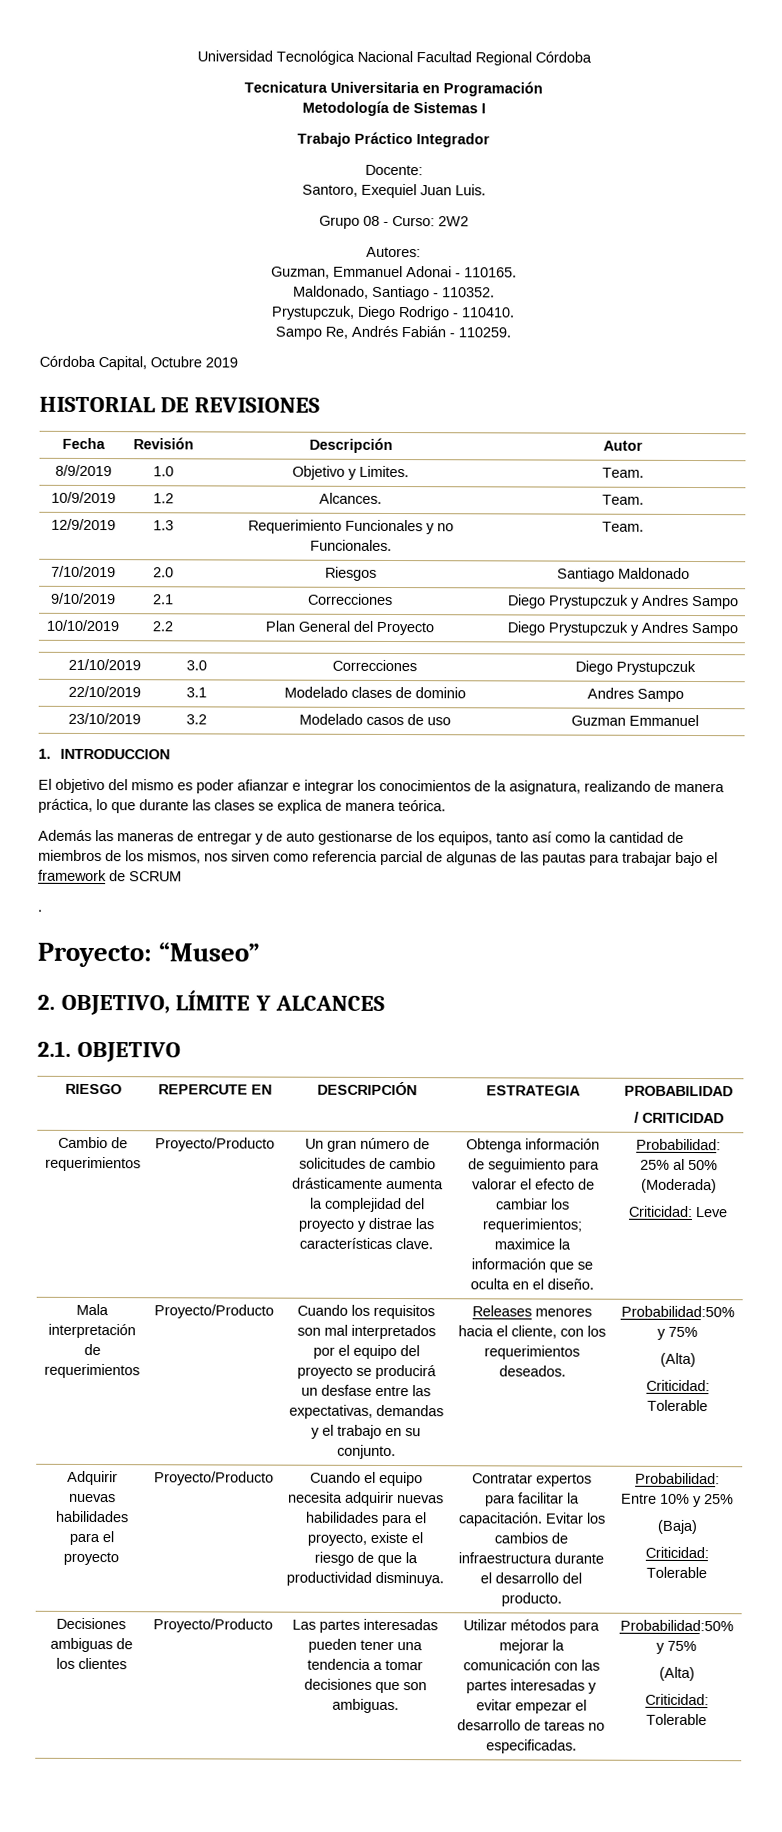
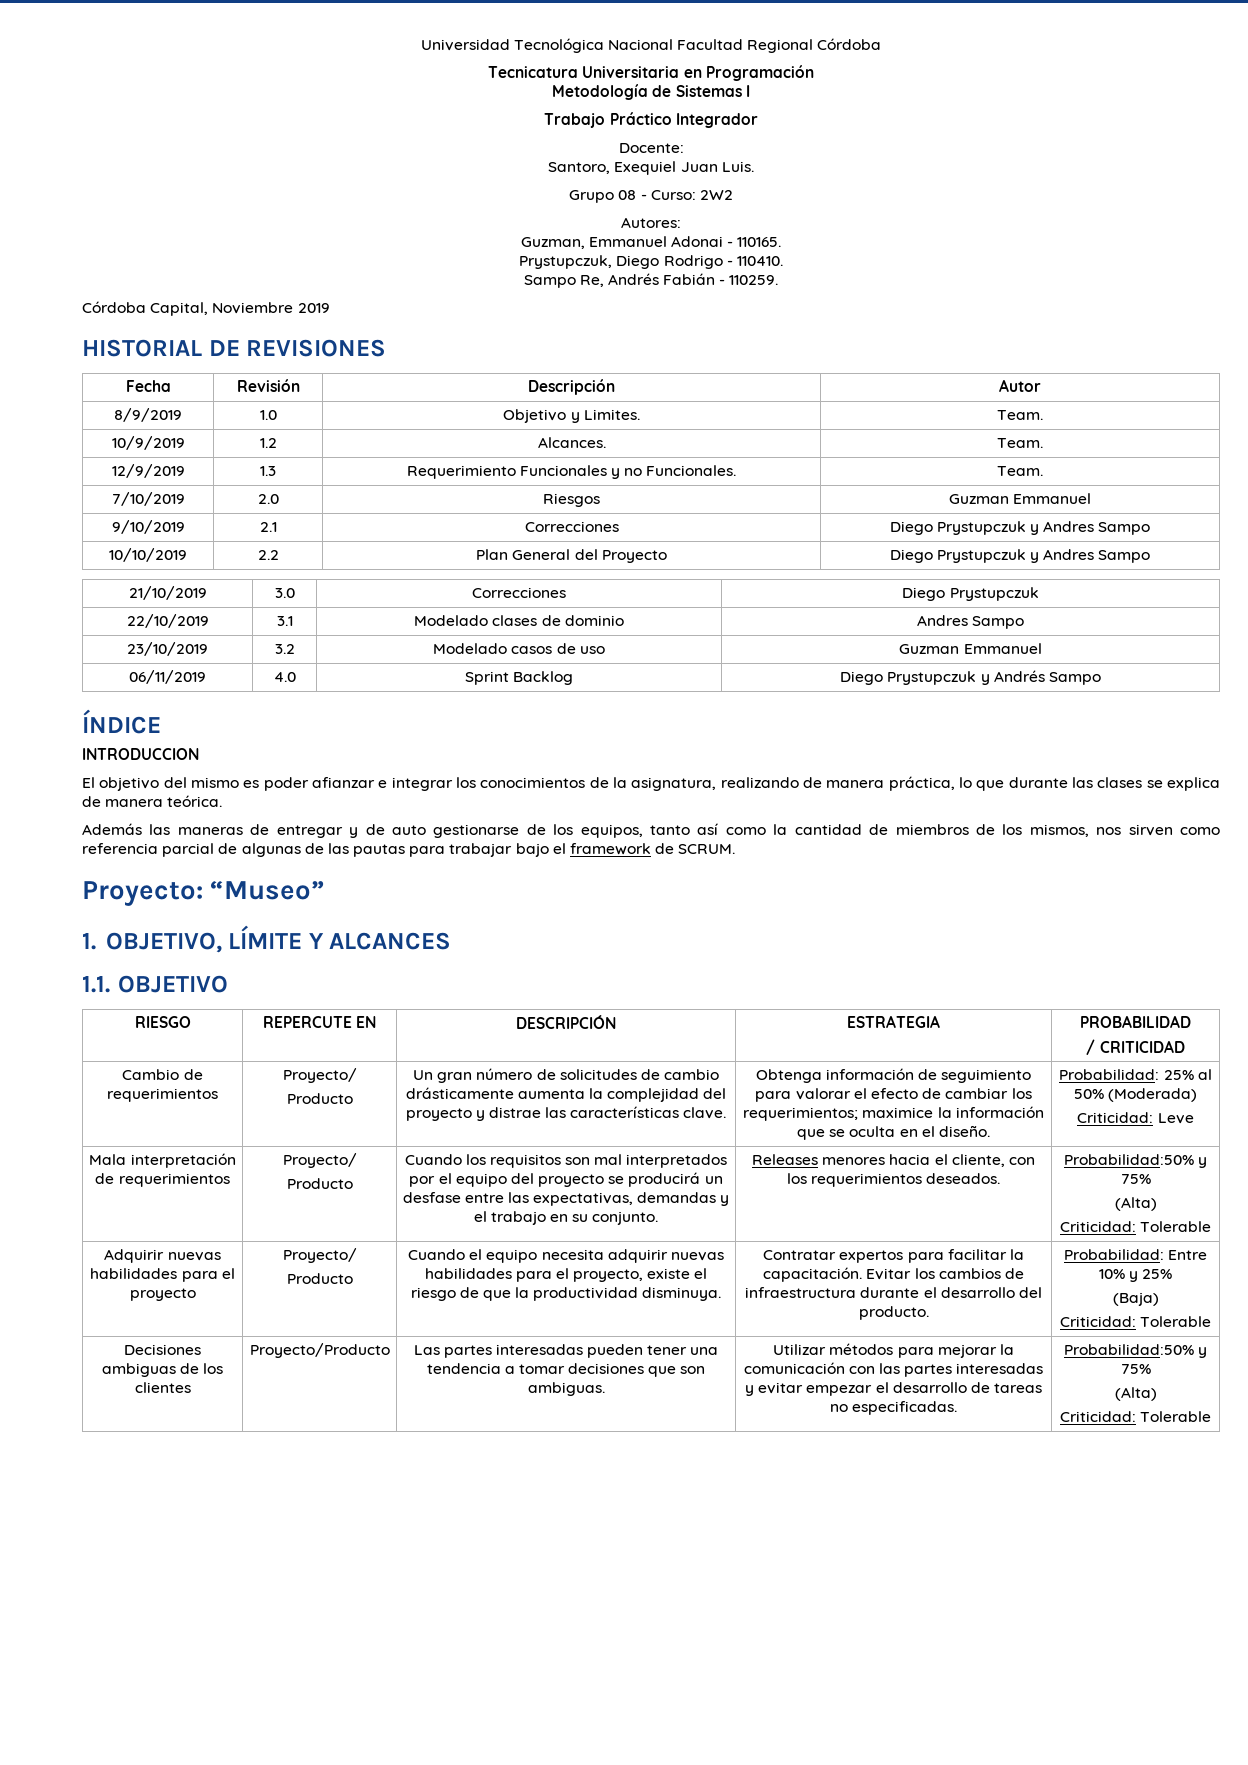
[292,285,495,301] // Maldonado, Santiago - 110352. -> (782, 242) none
[150,356,202,368] Octubre -> [212,302,294,314] Noviembre
[556,567,690,582] Santiago Maldonado -> [948,493,1092,504] Guzman Emmanuel
[38,748,51,759] // 1. -> [129,670,206,684] [273,672,296,682] [464,671,574,685] [840,670,1101,685] [82,709,161,734] // 06/11/2019 | 4.0 | Sprint Backlog | Diego Prystupczuk y Andrés Sampo // ÍNDICE //
[129,871,182,882] [38,909,43,912] SCRUM // . -> [678,844,736,854] SCRUM.
[37,994,55,1010] 2. -> [82,933,96,950] 1.
[37,1040,71,1057] 2.1. -> [82,976,110,993] 1.1.
[155,1137,275,1152] Proyecto/Producto -> [282,1068,357,1083] [286,1093,353,1104] Proyecto/ // Producto
[154,1304,274,1319] Proyecto/Producto -> [282,1153,357,1168] [286,1178,353,1189] Proyecto/ // Producto
[154,1471,274,1486] Proyecto/Producto -> [282,1248,357,1263] [286,1273,353,1284] Proyecto/ // Producto

